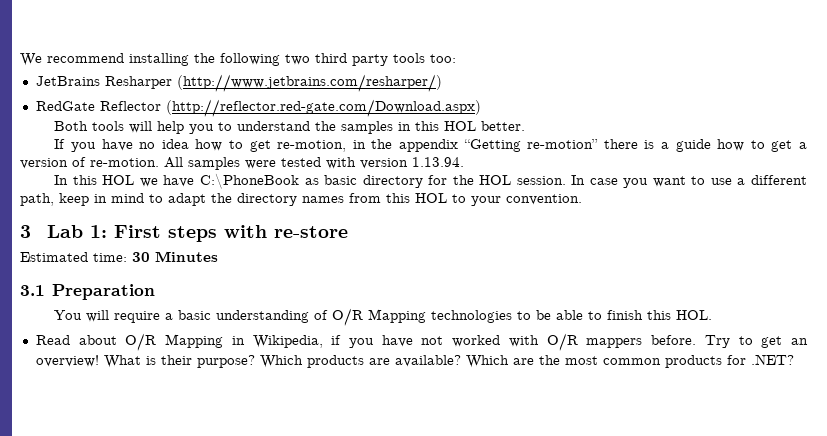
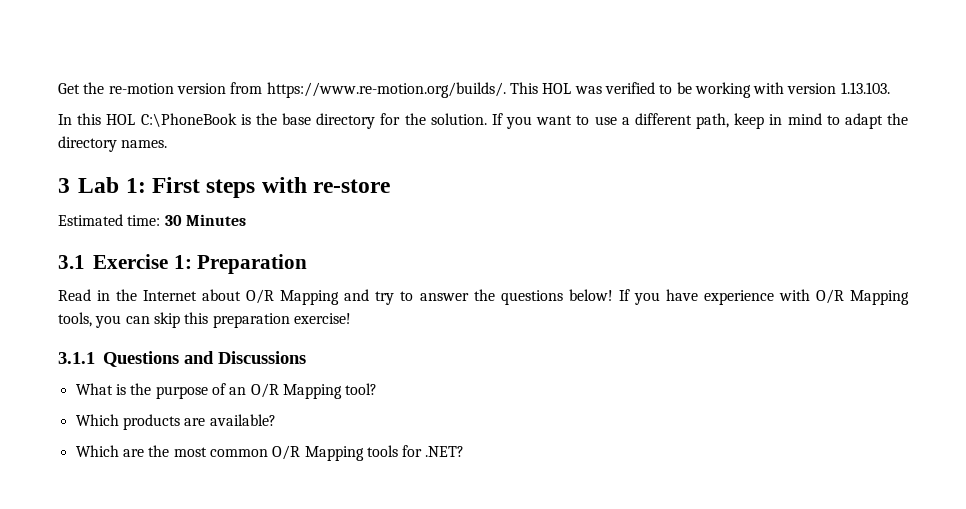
[20,53,456,66] [35,74,442,92] [35,99,481,117] [54,121,526,134] [54,139,807,152] [20,157,321,170] We recommend installing the following two third party tools too: // JetBrains Resharper (http://www.jetbrains.com/resharper/) // RedGate Reflector (http://reflector.red-gate.com/Download.aspx) // Both tools will help you to understand the samples in this HOL better. // If you have no idea how to get re-motion, in the appendix “Getting re-motion” there is a guide how to get a version of re-motion. All samples were tested -> [58,82,751,98] Get the re-motion version from https://www.re-motion.org/builds/. This HOL was verified to be working
[412,157,464,167] 1.13.94. -> [840,82,890,94] 1.13.103.
[139,173,618,189] we have C:\PhoneBook as basic directory for the HOL session. In case -> [140,113,503,129] C:\PhoneBook is the base directory for the solution. If
[302,193,582,206] names from this HOL to your convention. -> [121,140,168,148] names.
(45, 290) none -> [93,254,192,269] Exercise 1:
[54,308,713,326] [35,333,809,351] [35,355,255,368] You will require a basic understanding of O/R Mapping technologies to be able to finish this HOL. // Read about O/R Mapping in Wikipedia, if you have not worked with O/R mappers before. Try to get an overview! What is their purpose? -> [58,289,909,305] [58,312,351,328] [58,351,306,367] [75,383,378,399] Read in the Internet about O/R Mapping and try to answer the questions below! If you have experience with O/R Mapping tools, you can skip this preparation exercise! // 3.1.1 Questions and Discussions // What is the purpose of an O/R Mapping tool? //
(461, 361) none -> (276, 420) //
[664,355,722,368] products -> [272,445,398,461] O/R Mapping tools

